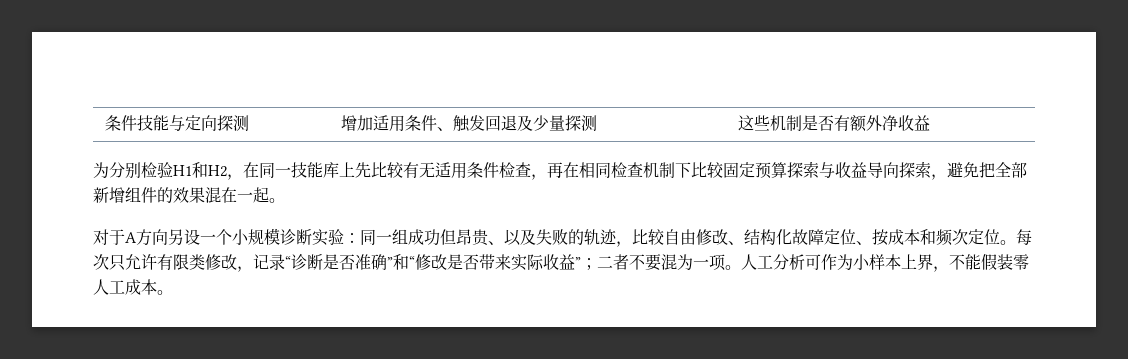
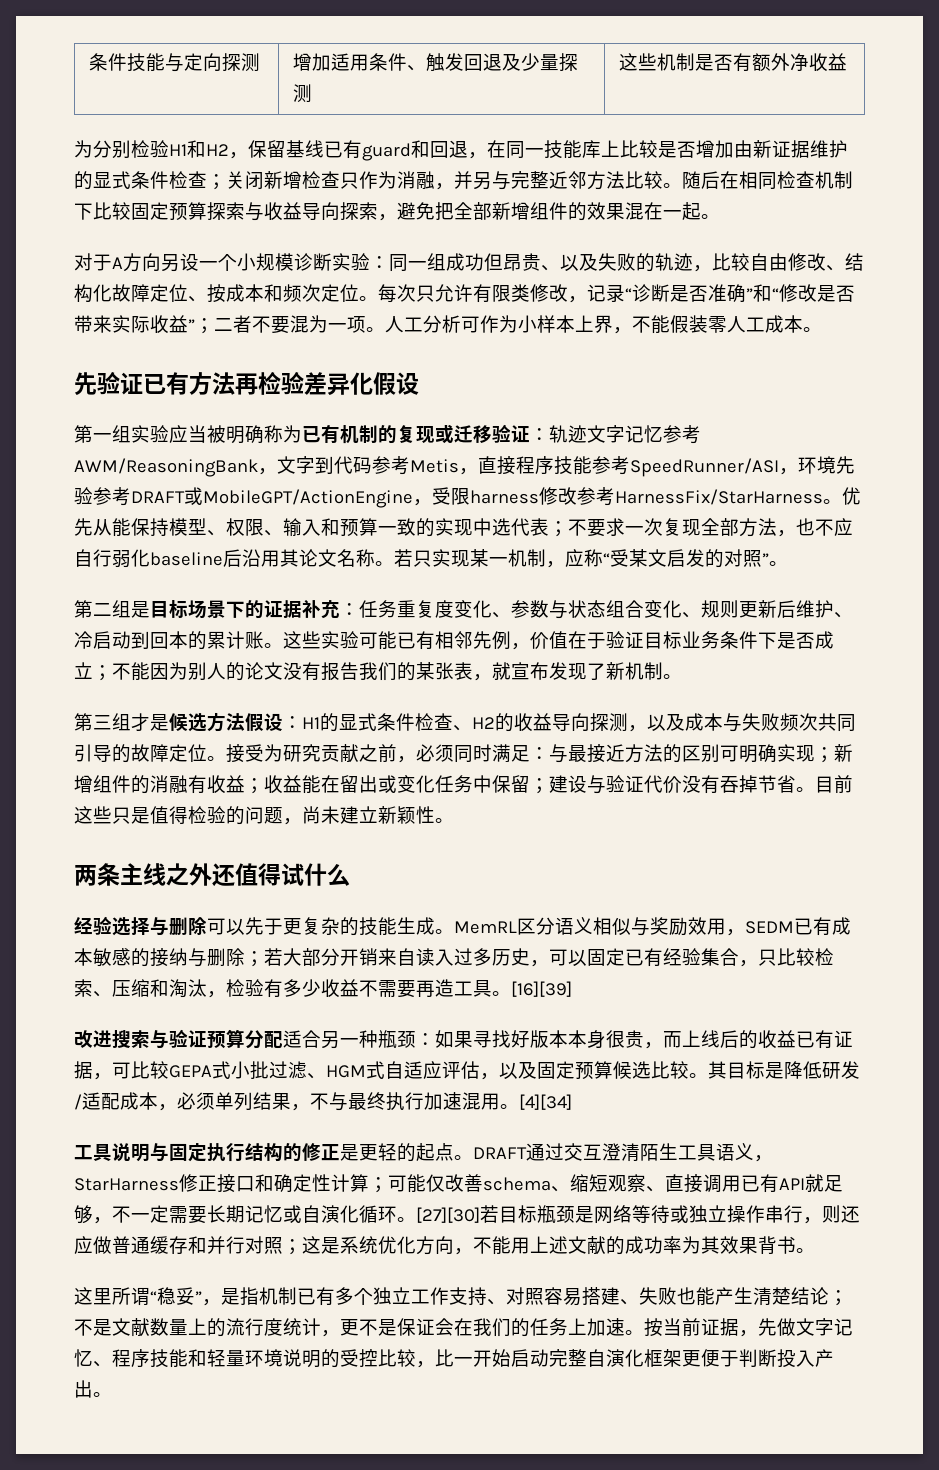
[243,162,563,180] 在同一技能库上先比较有无适用条件检查，再 -> [248,140,848,161] [74,171,720,190] 保留基线已有guard和回退，在同一技能库上比较是否增加由新证据维护的显式条件检查；关闭新增检查只作为消融，并另与完整近邻方法比较。随后
(173, 292) none -> [74,371,419,396] [74,424,701,444] [74,456,855,477] [74,487,861,508] [74,518,853,537] [74,549,788,568] [74,600,853,619] [74,631,834,650] [74,662,682,681] [74,712,856,732] [74,744,853,763] [74,775,853,794] [74,806,454,825] [74,863,350,887] [74,916,851,936] [74,948,834,967] [74,979,572,998] [74,1029,853,1049] [74,1061,860,1080] [74,1092,572,1111] [74,1143,773,1162] [74,1174,843,1193] [74,1205,860,1224] [74,1236,815,1255] [74,1287,848,1306] [74,1318,853,1337] [74,1349,834,1368] [74,1380,112,1398] // 先验证已有方法再检验差异化假设 // 第一组实验应当被明确称为已有机制的复现或迁移验证：轨迹文字记忆参考AWM/ReasoningBank，文字到代码参考Metis，直接程序技能参考SpeedRunner/ASI，环境先验参考DRAFT或MobileGPT/ActionEngine，受限harness修改参考HarnessFix/StarHarness。优先从能保持模型、权限、输入和预算一致的实现中选代表；不要求一次复现全部方法，也不应自行弱化baseline后沿用其论文名称。若只实现某一机制，应称“受某文启发的对照”。 // 第二组是目标场景下的证据补充：任务重复度变化、参数与状态组合变化、规则更新后维护、冷启动到回本的累计账。这些实验可能已有相邻先例，价值在于验证目标业务条件下是否成立；不能因为别人的论文没有报告我们的某张表，就宣布发现了新机制。 // 第三组才是候选方法假设：H1的显式条件检查、H2的收益导向探测，以及成本与失败频次共同引导的故障定位。接受为研究贡献之前，必须同时满足：与最接近方法的区别可明确实现；新增组件的消融有收益；收益能在留出或变化任务中保留；建设与验证代价没有吞掉节省。目前这些只是值得检验的问题，尚未建立新颖性。 // 两条主线之外还值得试什么 // 经验选择与删除可以先于更复杂的技能生成。MemRL区分语义相似与奖励效用，SEDM已有成本敏感的接纳与删除；若大部分开销来自读入过多历史，可以固定已有经验集合，只比较检索、压缩和淘汰，检验有多少收益不需要再造工具。[16][39] // 改进搜索与验证预算分配适合另一种瓶颈：如果寻找好版本本身很贵，而上线后的收益已有证据，可比较GEPA式小批过滤、HGM式自适应评估，以及固定预算候选比较。其目标是降低研发/适配成本，必须单列结果，不与最终执行加速混用。[4][34] // 工具说明与固定执行结构的修正是更轻的起点。DRAFT通过交互澄清陌生工具语义，StarHarness修正接口和确定性计算；可能仅改善schema、缩短观察、直接调用已有API就足够，不一定需要长期记忆或自演化循环。[27][30]若目标瓶颈是网络等待或独立操作串行，则还应做普通缓存和并行对照；这是系统优化方向，不能用上述文献的成功率为其效果背书。 // 这里所谓“稳妥”，是指机制已有多个独立工作支持、对照容易搭建、失败也能产生清楚结论；不是文献数量上的流行度统计，更不是保证会在我们的任务上加速。按当前证据，先做文字记忆、程序技能和轻量环境说明的受控比较，比一开始启动完整自演化框架更便于判断投入产出。

